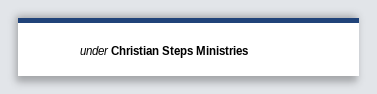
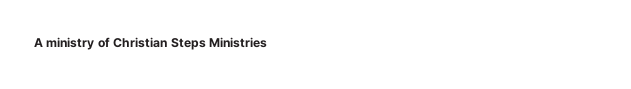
[80,46,109,55] under -> [34,37,110,50] A ministry of

